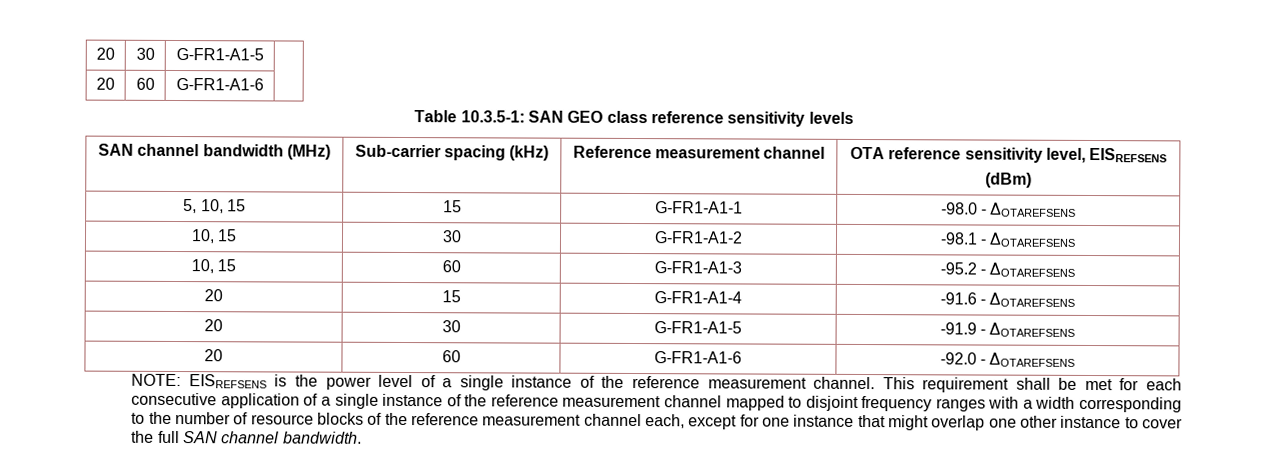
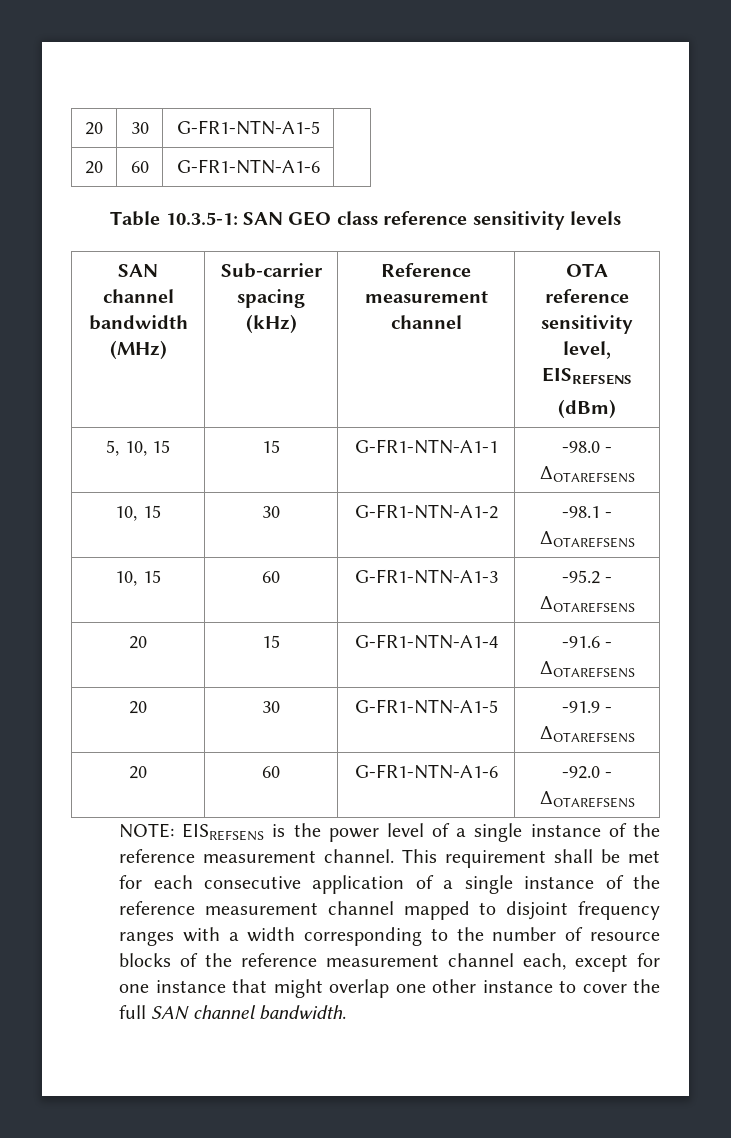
[96,47,115,60] [135,47,155,60] [175,48,264,61] [96,77,115,90] [135,77,155,90] [175,78,264,91] 20 | 30 | G-FR1-A1-5 | // 20 | 60 | G-FR1-A1-6 -> [85,122,103,135] [130,122,149,134] [176,120,320,135] [85,161,103,174] [130,161,149,173] [176,159,320,174] 20 | 30 | G-FR1-NTN-A1-5 | // 20 | 60 | G-FR1-NTN-A1-6
[655,201,743,214] G-FR1-A1-1 -> [354,439,498,454] G-FR1-NTN-A1-1
[654,231,743,244] G-FR1-A1-2 -> [354,504,498,519] G-FR1-NTN-A1-2
[654,261,742,274] G-FR1-A1-3 -> [354,569,498,584] G-FR1-NTN-A1-3
[654,291,742,304] G-FR1-A1-4 -> [354,634,498,649] G-FR1-NTN-A1-4
[654,321,742,334] G-FR1-A1-5 -> [354,699,498,714] G-FR1-NTN-A1-5
[654,351,742,364] G-FR1-A1-6 -> [354,764,498,779] G-FR1-NTN-A1-6

